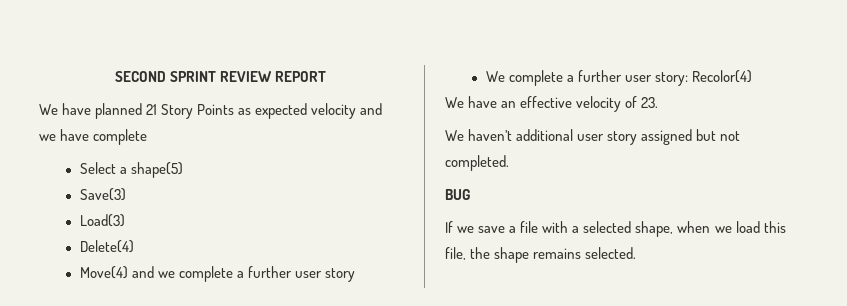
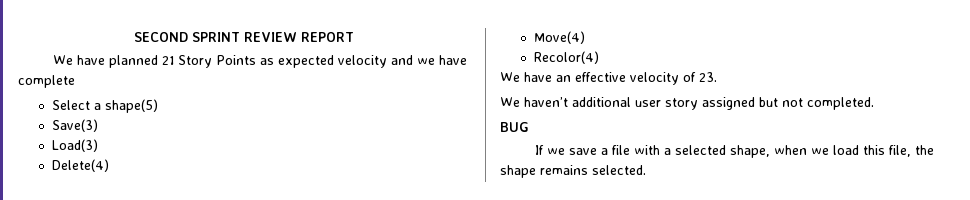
[132,266,356,282] [485,70,689,86] and we complete a further user story // We complete a further user story: -> (585, 37) //

